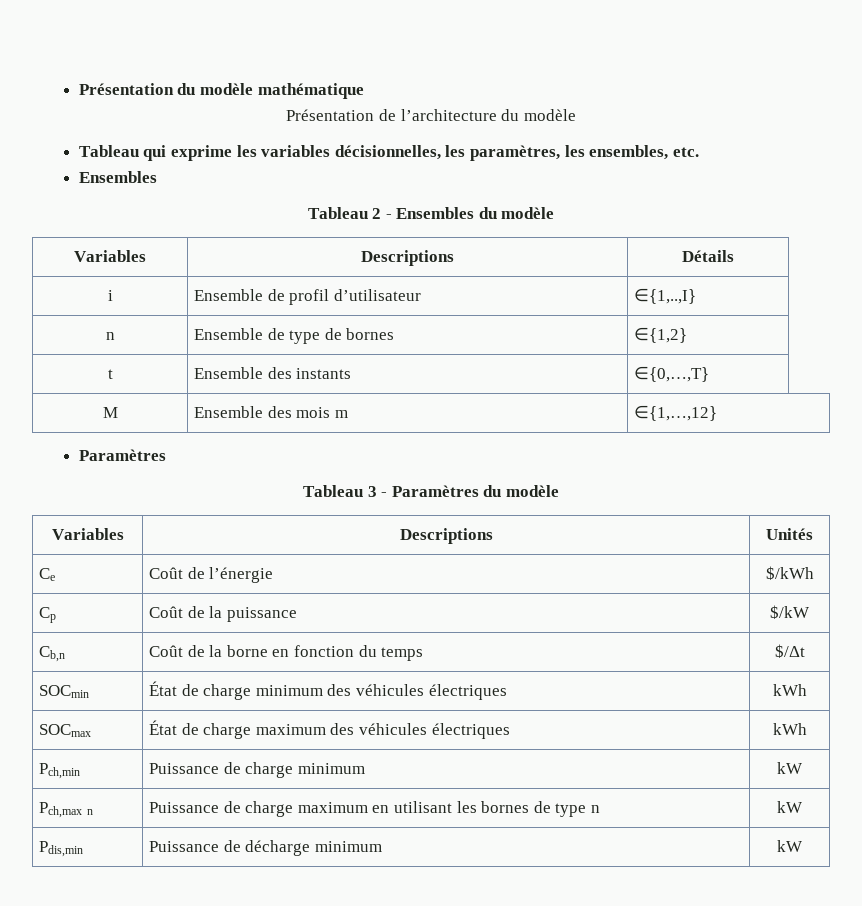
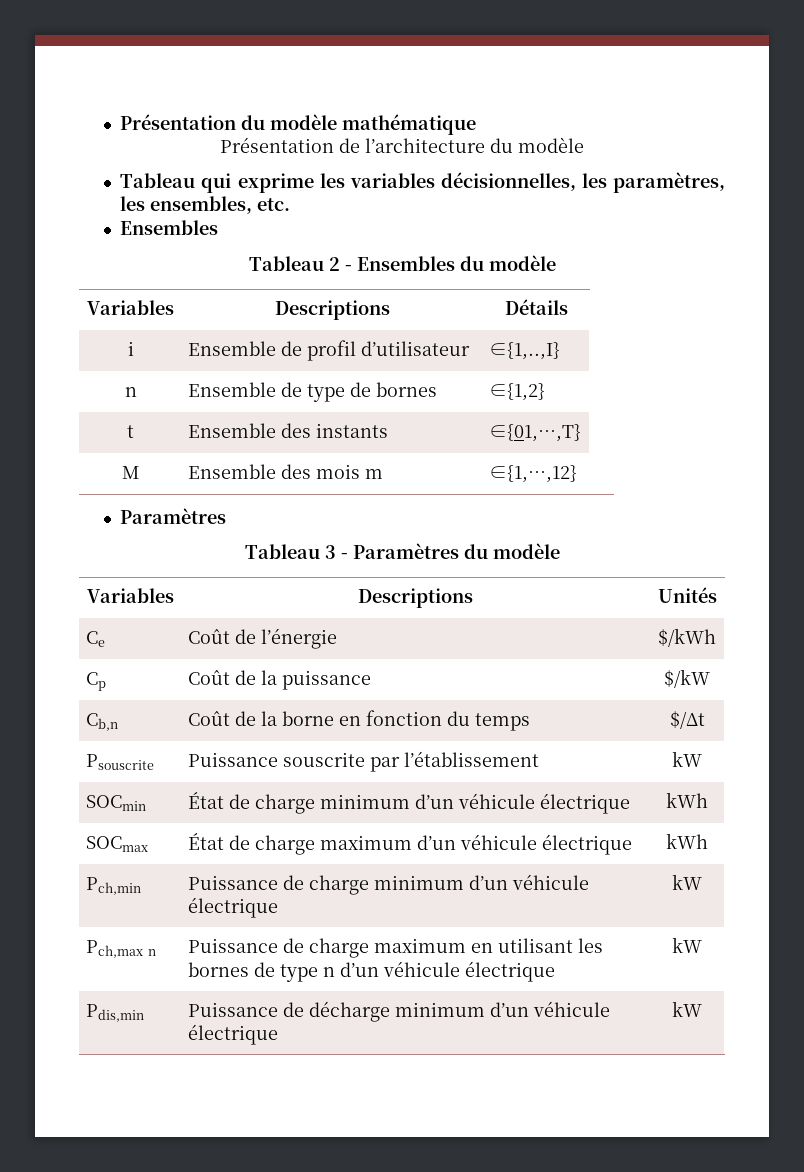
[633,366,709,382] ∈{0,…,T} -> [489,424,582,442] ∈{01,…,T}
(805, 651) none -> [86,754,155,770] [188,751,540,772] [672,751,702,767] // Psouscrite | Puissance souscrite par l’établissement | kW
[327,684,507,700] des véhicules électriques -> [415,793,631,814] d’un véhicule électrique
[330,723,510,739] des véhicules électriques -> [417,834,633,855] d’un véhicule électrique
(365, 768) none -> [469,874,590,890] [188,897,279,918] d’un véhicule électrique
(600, 809) none -> [340,961,556,982] d’un véhicule électrique
(382, 846) none -> [490,1001,611,1017] [188,1024,279,1045] d’un véhicule électrique

